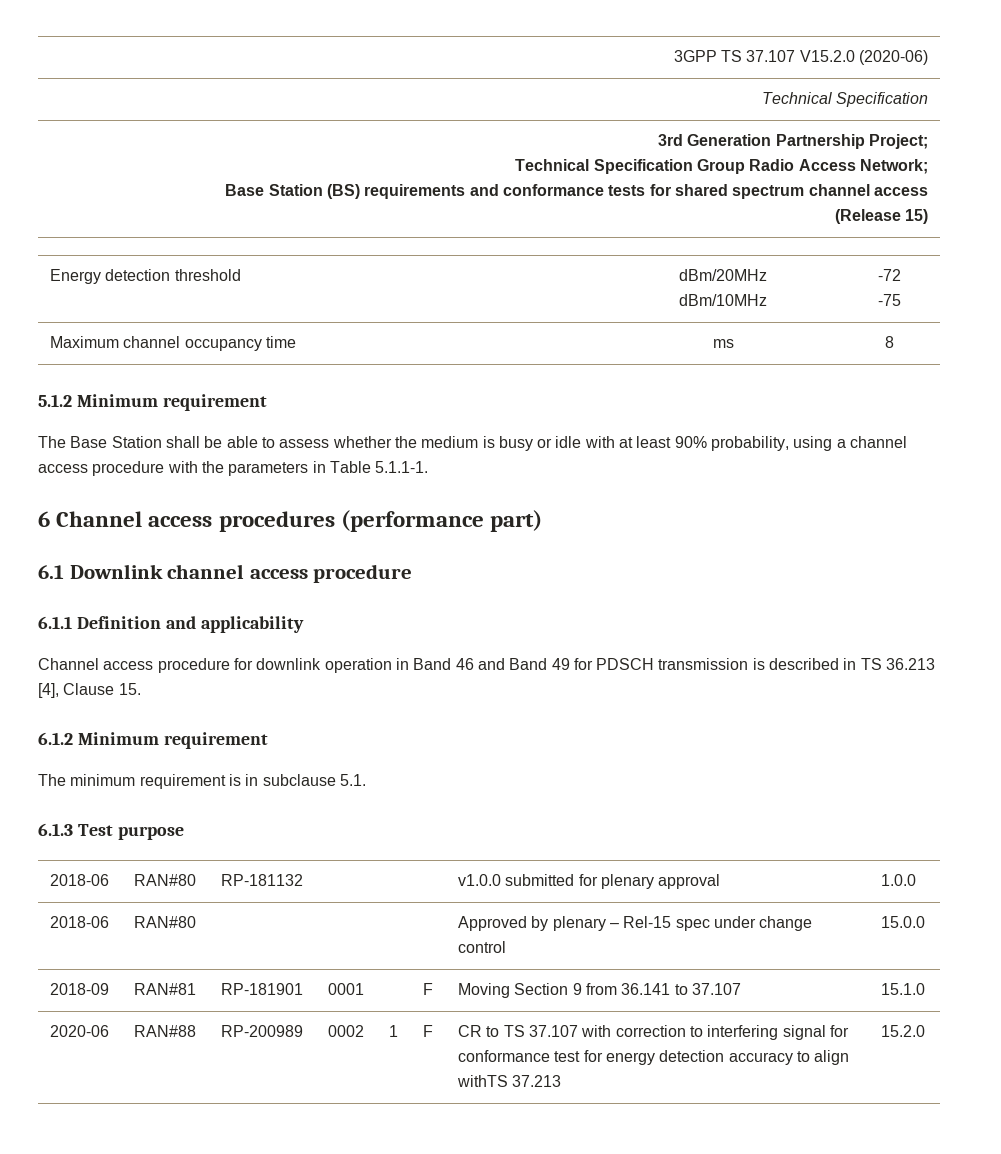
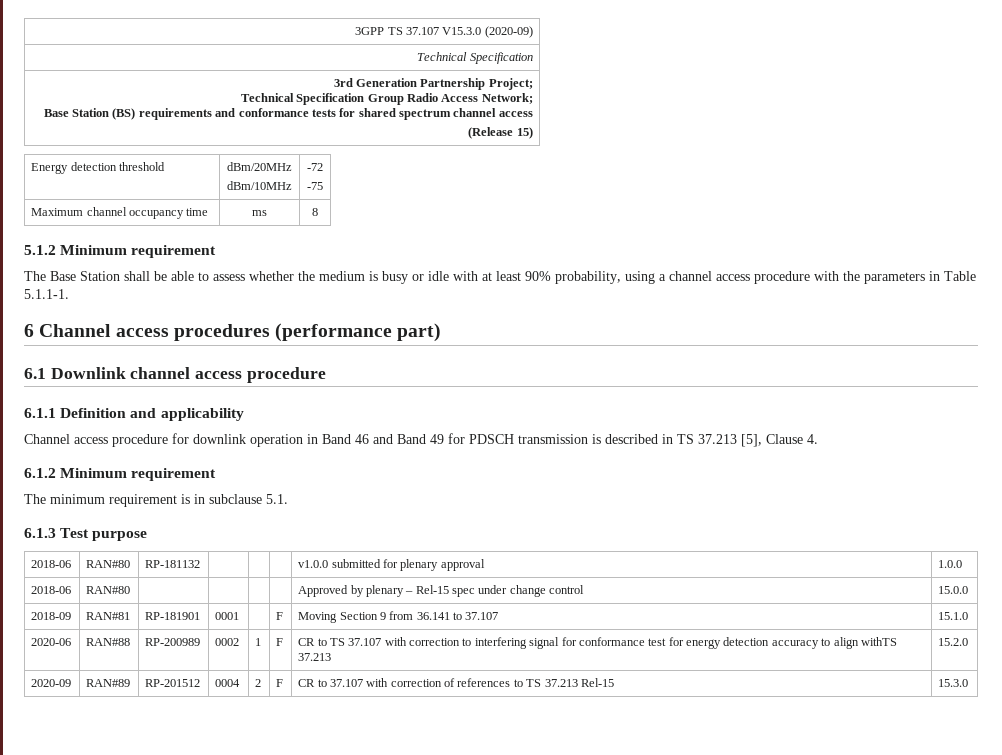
[799,50,928,65] V15.2.0 (2020-06) -> [442,26,533,38] V15.3.0 (2020-09)
[886,658,936,670] [38,683,141,698] 36.213 [4], Clause 15. -> [698,434,818,447] 37.213 [5], Clause 4.
(926, 1031) none -> [31,679,72,687] [86,679,131,687] [145,679,201,687] [215,679,241,687] [255,679,262,687] [276,679,284,687] [298,678,614,687] [938,679,969,687] // 2020-09 | RAN#89 | RP-201512 | 0004 | 2 | F | CR to 37.107 with correction of references to TS 37.213 Rel-15 | 15.3.0

